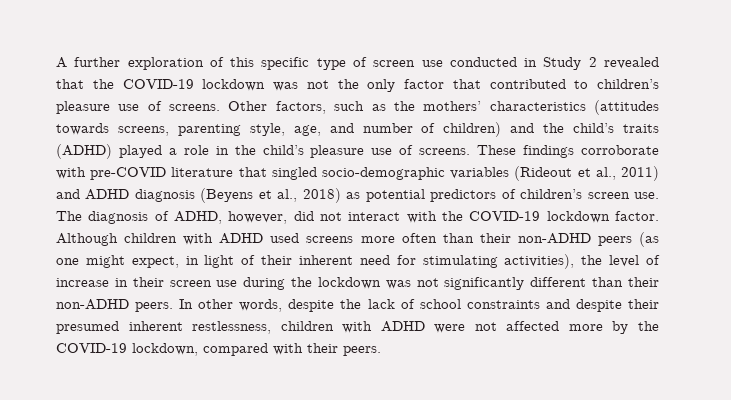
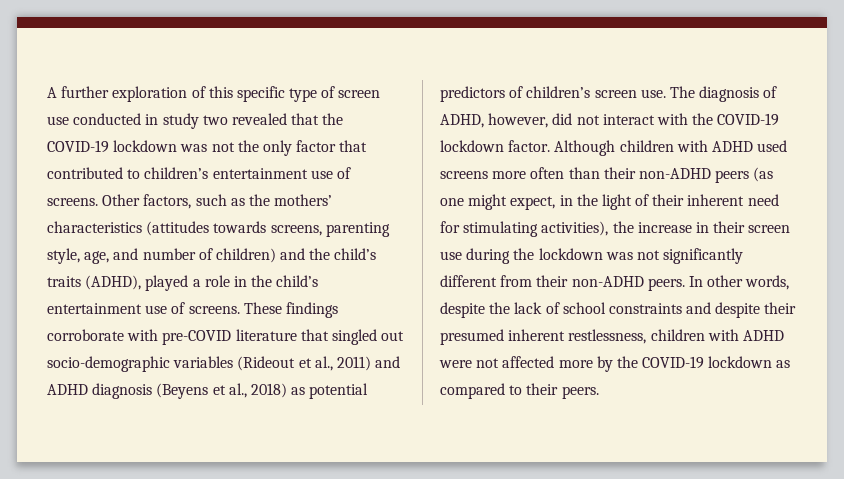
[543,57,597,70] Study 2 -> [162,113,228,129] study two
[56,101,110,114] pleasure -> [212,168,308,179] entertainment
[56,144,112,159] (ADHD) -> [85,275,142,290] (ADHD),
[310,145,365,158] pleasure -> [47,303,142,314] entertainment
(317, 173) none -> [381,331,405,341] out
(199, 260) none -> [576,194,598,206] the
[609,255,660,267] level of -> (634, 227) none
[592,277,624,287] than -> [500,275,533,287] from
[132,343,303,356] lockdown, compared with -> [708,356,791,368] [440,383,523,399] lockdown as compared to

